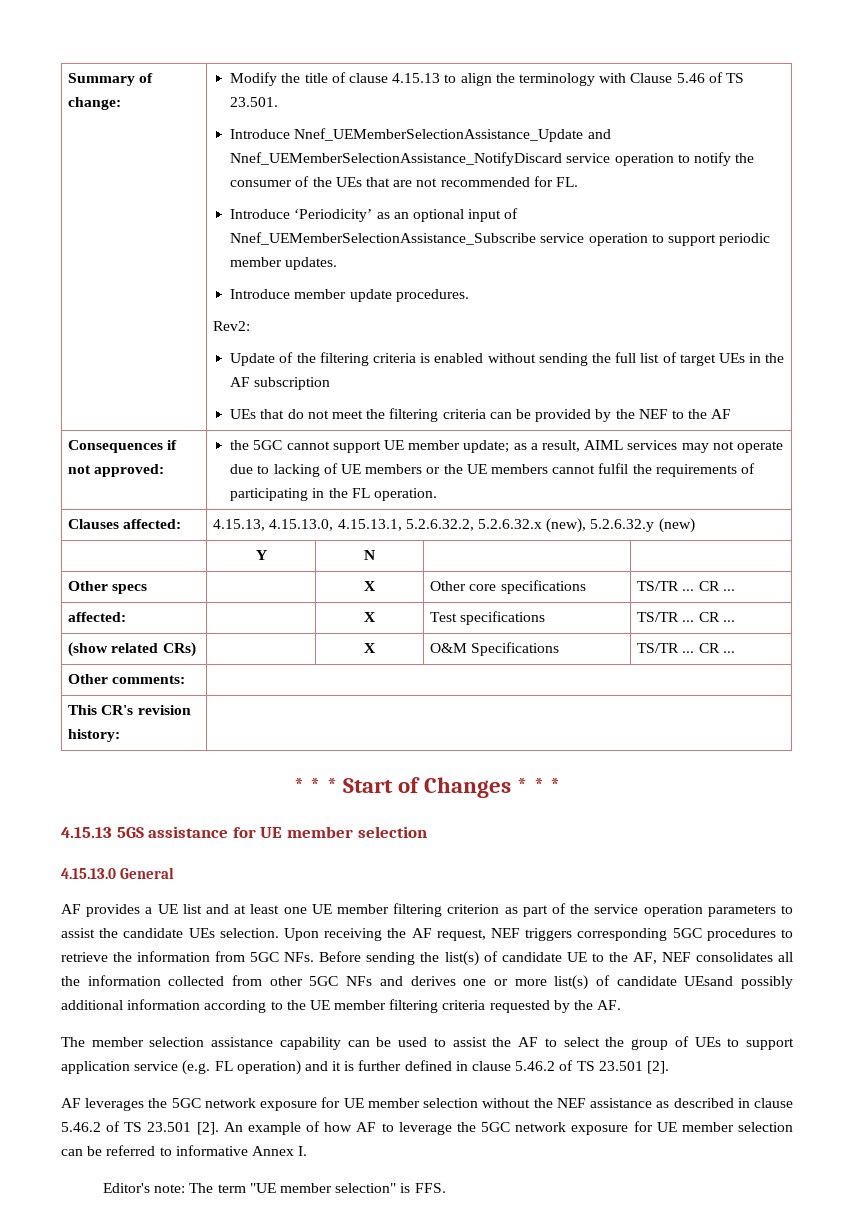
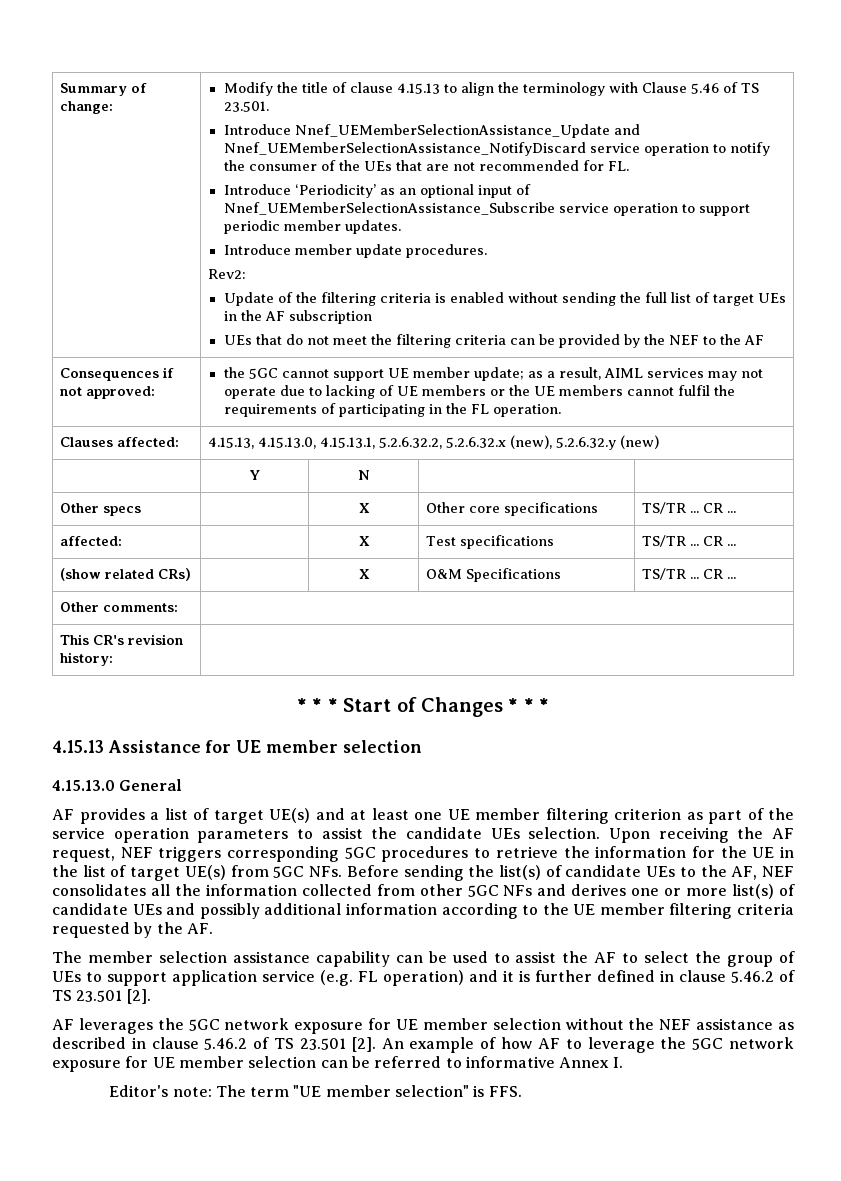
[116,826,229,838] 5GS assistance -> [107,740,201,753] Assistance
[157,904,202,914] UE list -> [164,808,310,824] list of target UE(s)
(211, 956) none -> [691,846,795,858] [52,865,226,881] for the UE in the list of target UE(s)
[566,952,587,962] UE -> [646,866,676,877] UEs
[684,976,734,986] UEsand -> [132,903,196,915] UEs and

